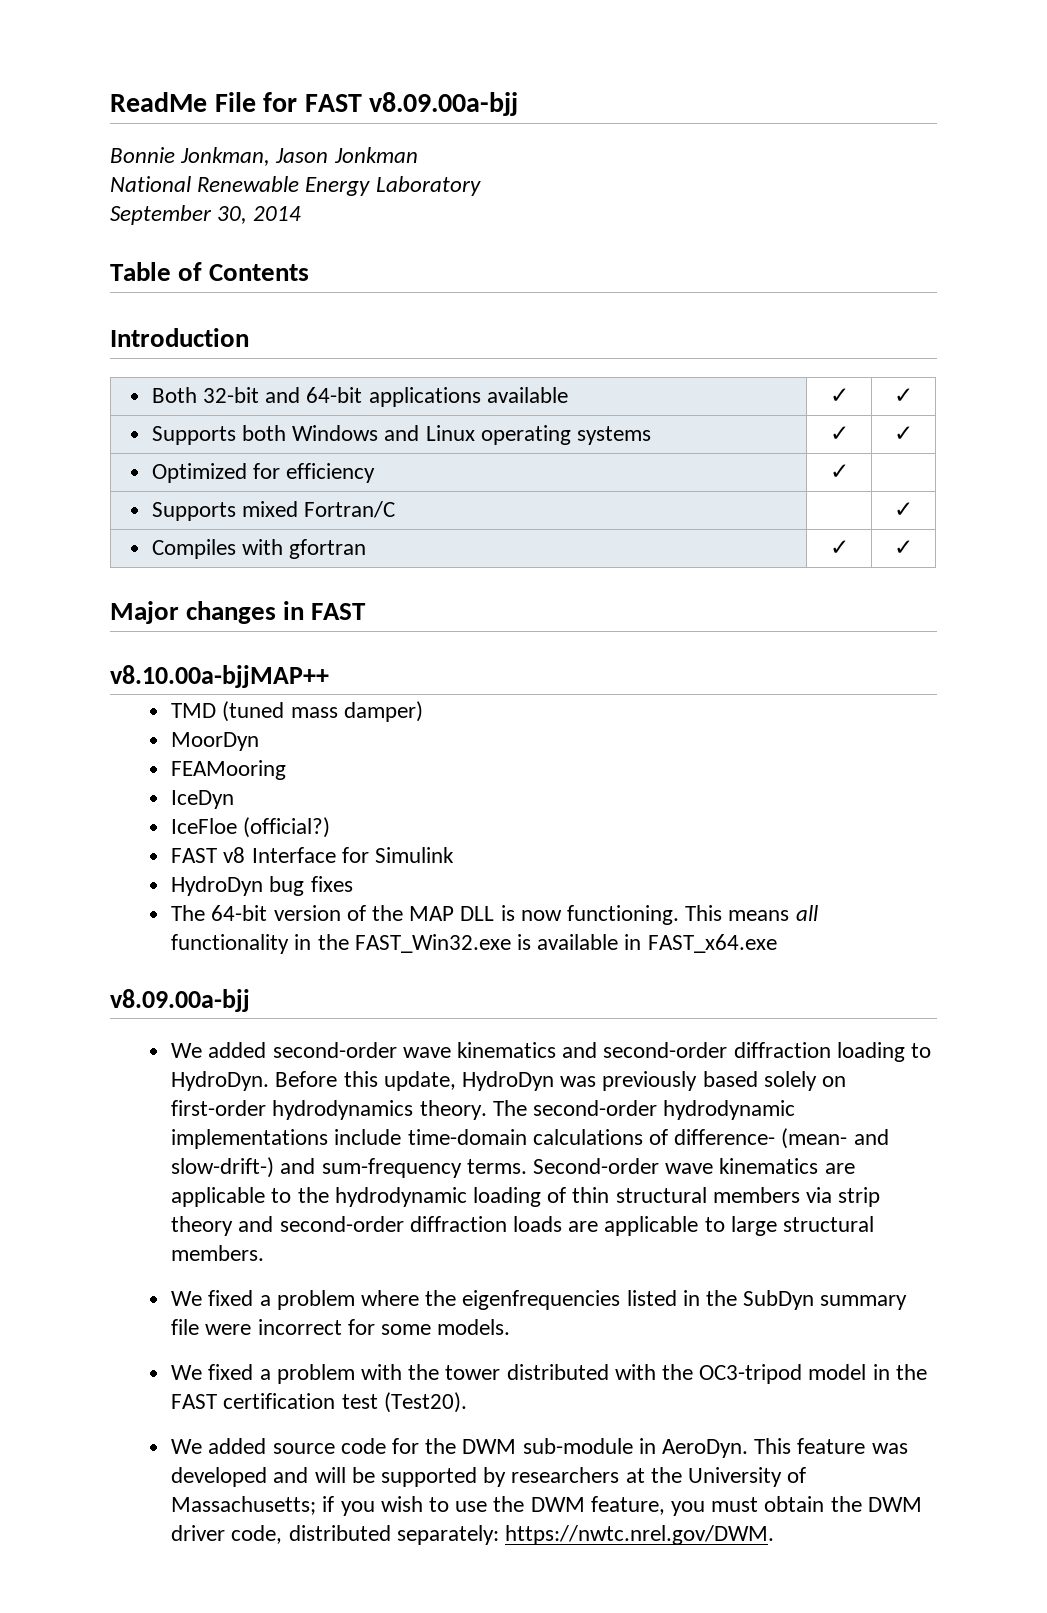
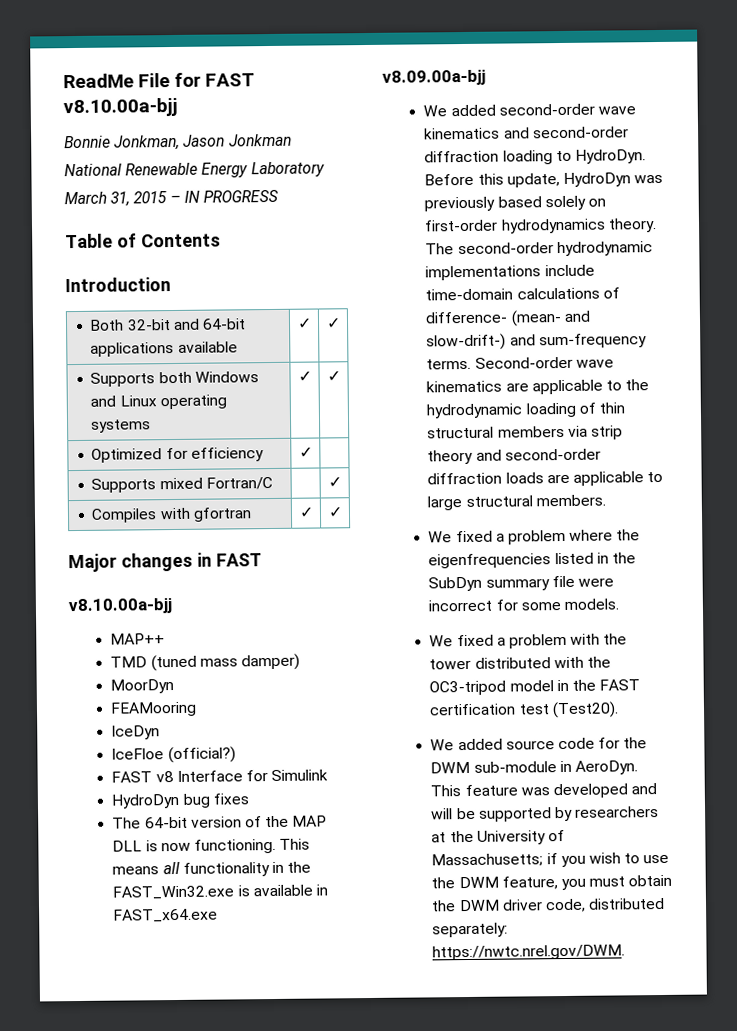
[369,92,519,116] v8.09.00a-bjj -> [63,97,178,118] v8.10.00a-bjj
[110,205,302,225] September 30, 2014 -> [64,189,278,207] March 31, 2015 – IN PROGRESS
[110,665,329,688] v8.10.00a-bjjMAP++ -> [68,598,172,615] [110,633,166,645] v8.10.00a-bjj // MAP++

